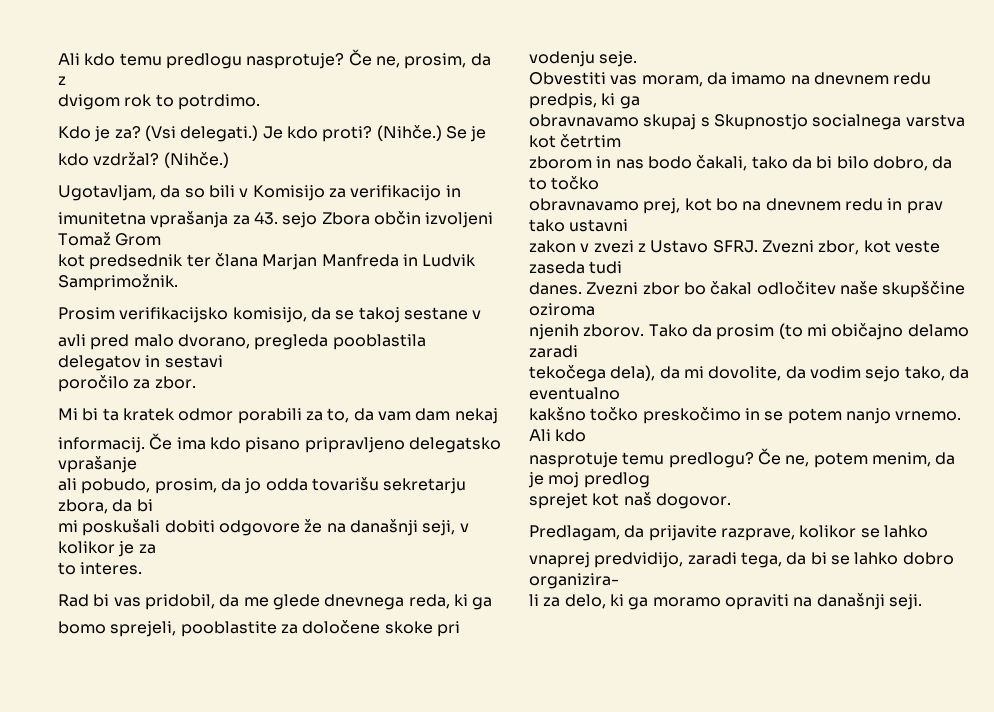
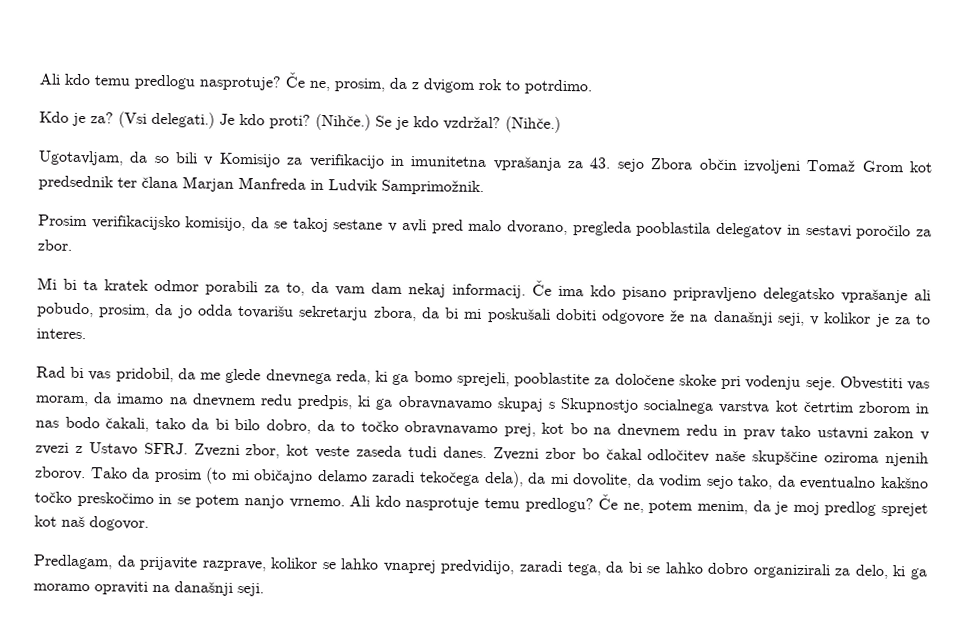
(66, 80) // -> (419, 86) none
(487, 134) // -> (409, 123) none
(461, 191) // -> (405, 161) none
(162, 239) // -> (904, 166) none
(482, 314) // -> (399, 227) none
(223, 361) // -> (852, 231) none
(498, 416) // -> (446, 290) none
(137, 464) // -> (908, 296) none
(153, 505) // -> (460, 313) none
(156, 549) // -> (911, 321) none
(493, 603) // -> (410, 379) none
(638, 59) // -> (836, 383) none
(640, 102) // -> (394, 404) none
(622, 141) // -> (855, 406) none
(600, 183) // -> (399, 426) none
(629, 225) // -> (868, 433) none
(623, 267) // -> (438, 452) none
(595, 309) // -> (880, 457) none
(578, 351) // -> (416, 476) none
(620, 393) // -> (877, 482) none
(587, 435) // -> (401, 501) none
(650, 480) // -> (877, 508) none
(928, 531) // -> (380, 564) none
[529,573,619,589] [529,594,539,606] organizira- // li -> [752,563,830,579] organizirali

